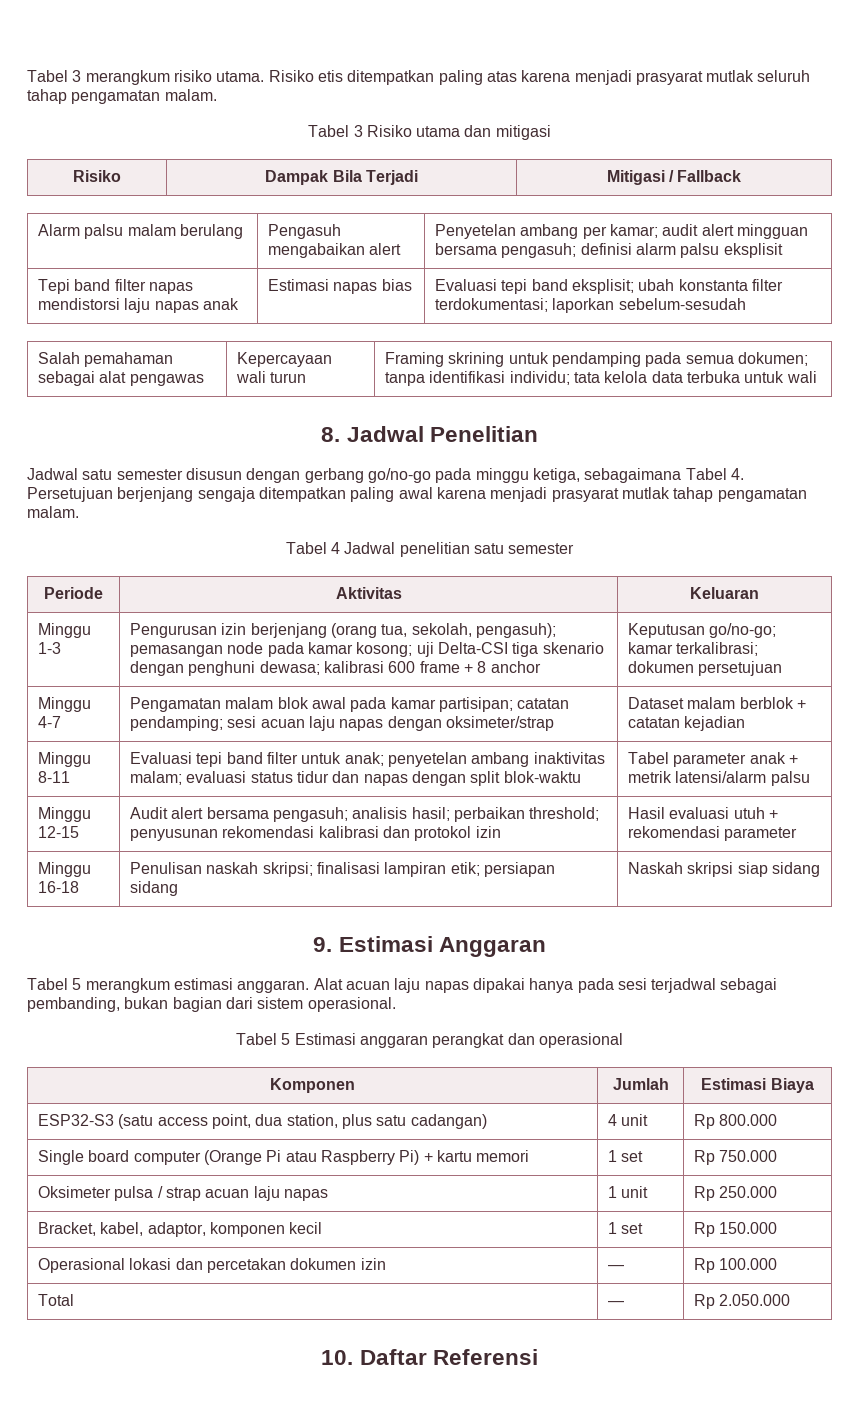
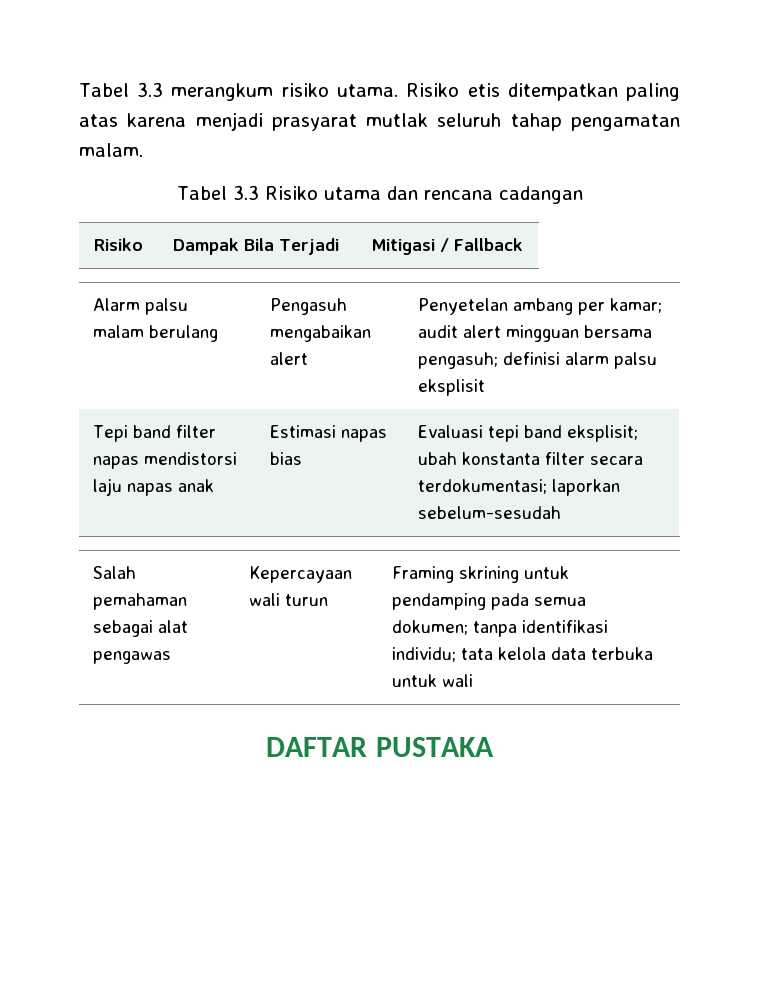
[27,70,82,82] Tabel 3 -> [79,82,164,97] Tabel 3.3
[353,125,363,137] 3 -> [232,185,259,200] 3.3
[495,125,551,140] mitigasi -> [423,186,583,204] rencana cadangan
(783, 285) none -> [589,456,643,465] secara
[321,426,538,442] [27,468,744,483] [27,487,807,502] [27,506,79,518] [285,542,575,557] [44,587,103,599] [335,587,402,599] [690,587,759,599] [38,623,92,638] [38,642,62,654] [130,623,556,638] [130,642,604,657] [130,661,541,676] [628,623,777,638] [628,642,759,656] [628,661,783,676] [38,697,92,712] [38,716,62,728] [130,697,570,712] [130,716,554,731] [628,697,807,709] [628,716,746,731] [38,752,92,767] [38,771,71,783] [130,752,605,767] [130,771,581,786] [628,752,799,767] [628,771,810,786] [38,807,92,822] [38,826,80,838] [130,807,600,822] [130,826,501,841] [628,807,779,819] [628,826,798,841] [38,862,92,877] [38,881,80,893] [130,862,555,877] [130,881,179,896] [628,862,821,877] [313,936,546,957] [27,978,778,993] [27,997,396,1012] [236,1033,623,1048] [270,1078,355,1093] [612,1078,669,1090] [701,1078,814,1093] [38,1114,487,1129] [608,1114,649,1126] [694,1114,778,1129] [38,1150,530,1165] [608,1150,644,1162] [694,1150,778,1165] [38,1186,328,1201] [608,1186,649,1198] [694,1186,778,1201] [38,1222,323,1237] [608,1222,644,1234] [694,1222,778,1237] [38,1258,386,1273] [608,1265,625,1270] [694,1258,778,1273] [38,1294,75,1306] [608,1301,625,1306] [694,1294,791,1309] [321,1349,538,1365] 8. Jadwal Penelitian // Jadwal satu semester disusun dengan gerbang go/no-go pada minggu ketiga, sebagaimana Tabel 4. Persetujuan berjenjang sengaja ditempatkan paling awal karena menjadi prasyarat mutlak tahap pengamatan malam. // Tabel 4 Jadwal penelitian satu semester // Periode | Aktivitas | Keluaran // Minggu 1-3 | Pengurusan izin berjenjang (orang tua, sekolah, pengasuh); pemasangan node pada kamar kosong; uji Delta-CSI tiga skenario dengan penghuni dewasa; kalibrasi 600 frame + 8 anchor | Keputusan go/no-go; kamar terkalibrasi; dokumen persetujuan // Minggu 4-7 | Pengamatan malam blok awal pada kamar partisipan; catatan pendamping; sesi acuan laju napas dengan oksimeter/strap | Dataset malam berblok + catatan kejadian // Minggu 8-11 | Evaluasi tepi band filter untuk anak; penyetelan ambang inaktivitas malam; evaluasi status tidur dan napas dengan split blok-waktu | Tabel parameter anak + metrik latensi/alarm palsu // Minggu 12-15 | Audit alert bersama pengasuh; analisis hasil; perbaikan threshold; penyusunan rekomendasi kalibrasi dan protokol izin | Hasil evaluasi utuh + rekomendasi parameter // Minggu 16-18 | Penulisan naskah skripsi; finalisasi lampiran etik; persiapan sidang | Naskah skripsi siap sidang // 9. Estimasi Anggaran // Tabel 5 merangkum estimasi anggaran. Alat acuan laju napas dipakai hanya pada sesi terjadwal sebagai pembanding, bukan bagian dari sistem operasional. // Tabel 5 Estimasi anggaran perangkat dan operasional // Komponen | Jumlah | Estimasi Biaya // ESP32-S3 (satu access point, dua station, plus satu cadangan) | 4 unit | Rp 800.000 // Single board computer (Orange Pi atau Raspberry Pi) + kartu memori | 1 set | Rp 750.000 // Oksimeter pulsa / strap acuan laju napas | 1 unit | Rp 250.000 // Bracket, kabel, adaptor, komponen kecil | 1 set | Rp 150.000 // Operasional lokasi dan percetakan dokumen izin | — | Rp 100.000 // Total | — | Rp 2.050.000 // 10. Daftar Referensi -> [266,737,494,757] DAFTAR PUSTAKA

